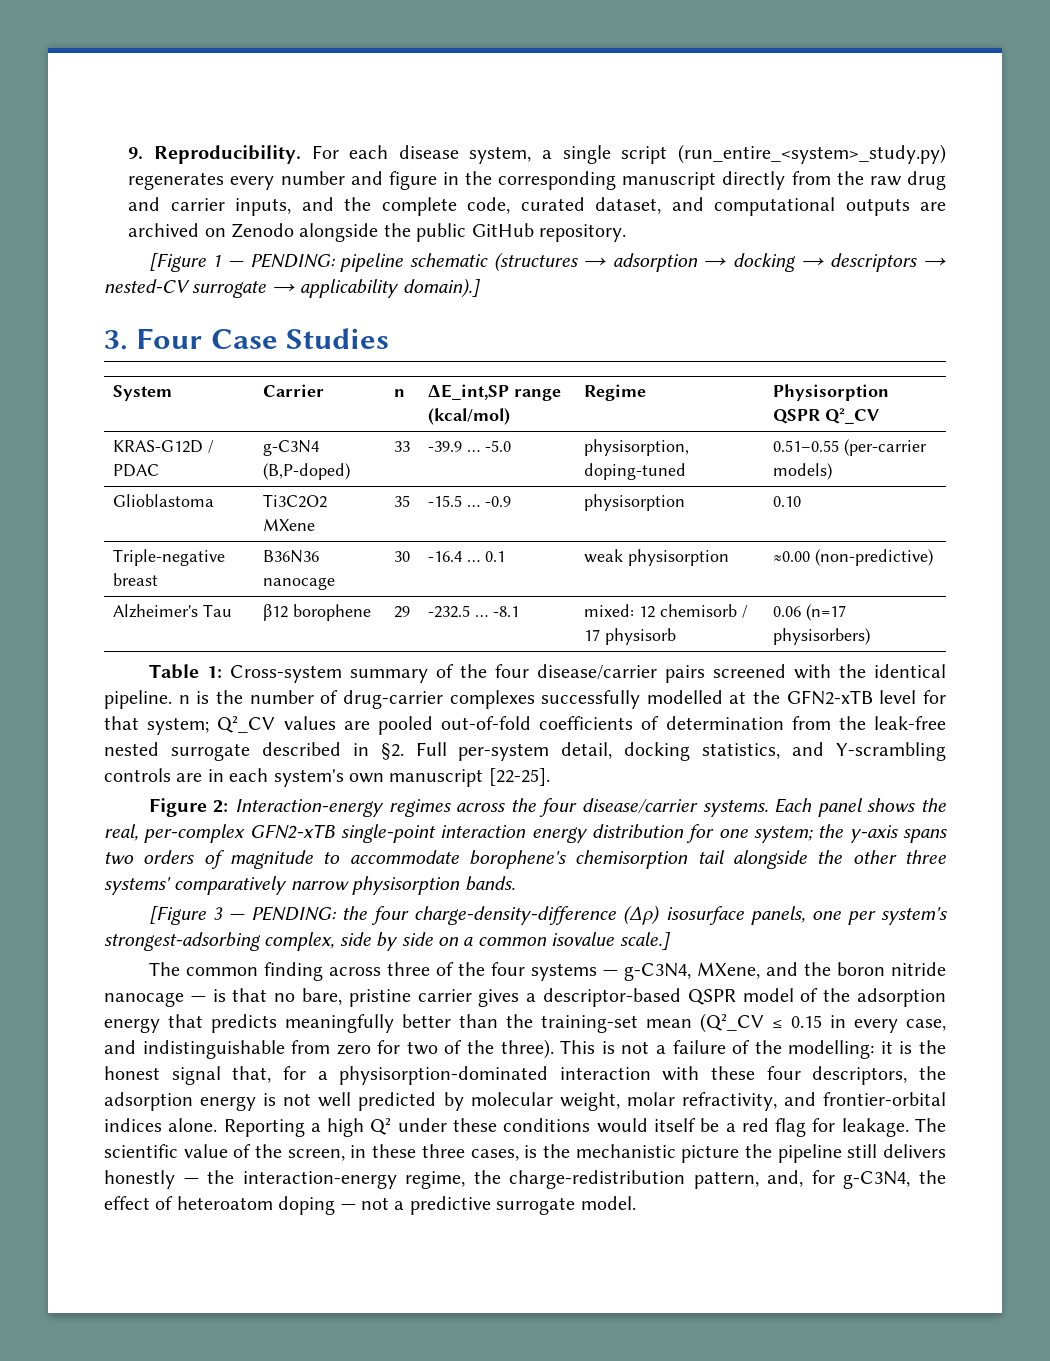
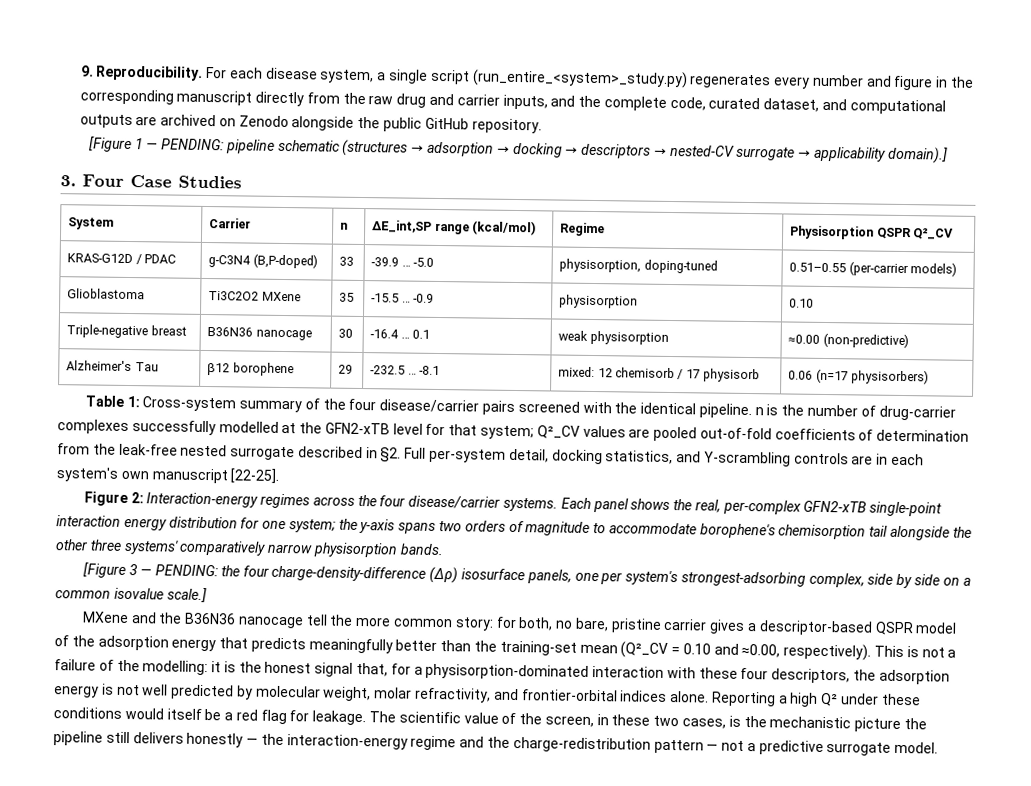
[148,962,947,981] [104,988,268,1007] The common finding across three of the four systems — g-C3N4, MXene, and the boron nitride nanocage — is that -> [82,611,554,631] MXene and the B36N36 nanocage tell the more common story: for both,
[772,1015,946,1033] [104,1039,554,1059] ≤ 0.15 in every case, and indistinguishable from zero for two of the three). -> [671,643,872,661] = 0.10 and ≈0.00, respectively).
[421,1144,465,1158] three -> [653,715,680,727] two
[405,1170,946,1189] [104,1196,336,1215] regime, the charge-redistribution pattern, and, for g-C3N4, the effect of heteroatom doping -> [410,735,704,754] regime and the charge-redistribution pattern

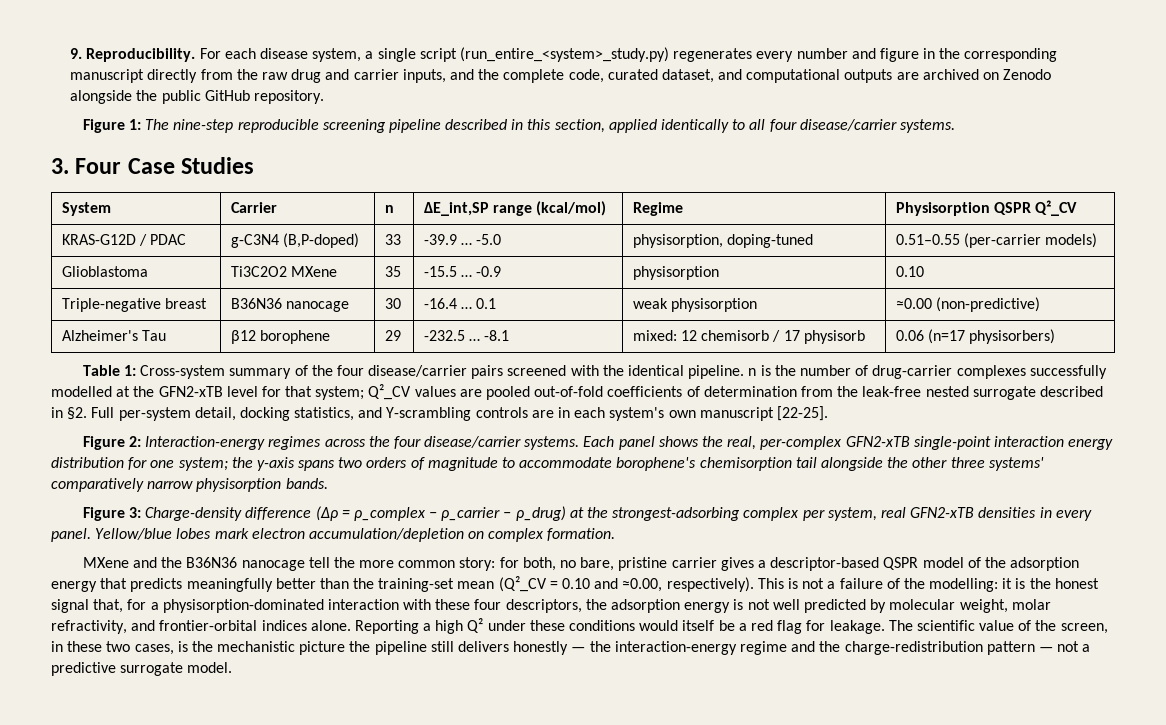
[88,136,948,164] [Figure 1 — PENDING: pipeline schematic (structures → adsorption → docking → descriptors → nested-CV surrogate → applicability domain).] -> [82,119,955,133] Figure 1: The nine-step reproducible screening pipeline described in this section, applied identically to all four disease/carrier systems.
[82,562,971,589] [55,587,207,604] [Figure 3 — PENDING: the four charge-density-difference (Δρ) isosurface panels, one per system's strongest-adsorbing complex, side by side on a common isovalue scale.] -> [82,506,1092,521] [51,528,616,542] Figure 3: Charge-density difference (Δρ = ρ_complex − ρ_carrier − ρ_drug) at the strongest-adsorbing complex per system, real GFN2-xTB densities in every panel. Yellow/blue lobes mark electron accumulation/depletion on complex formation.

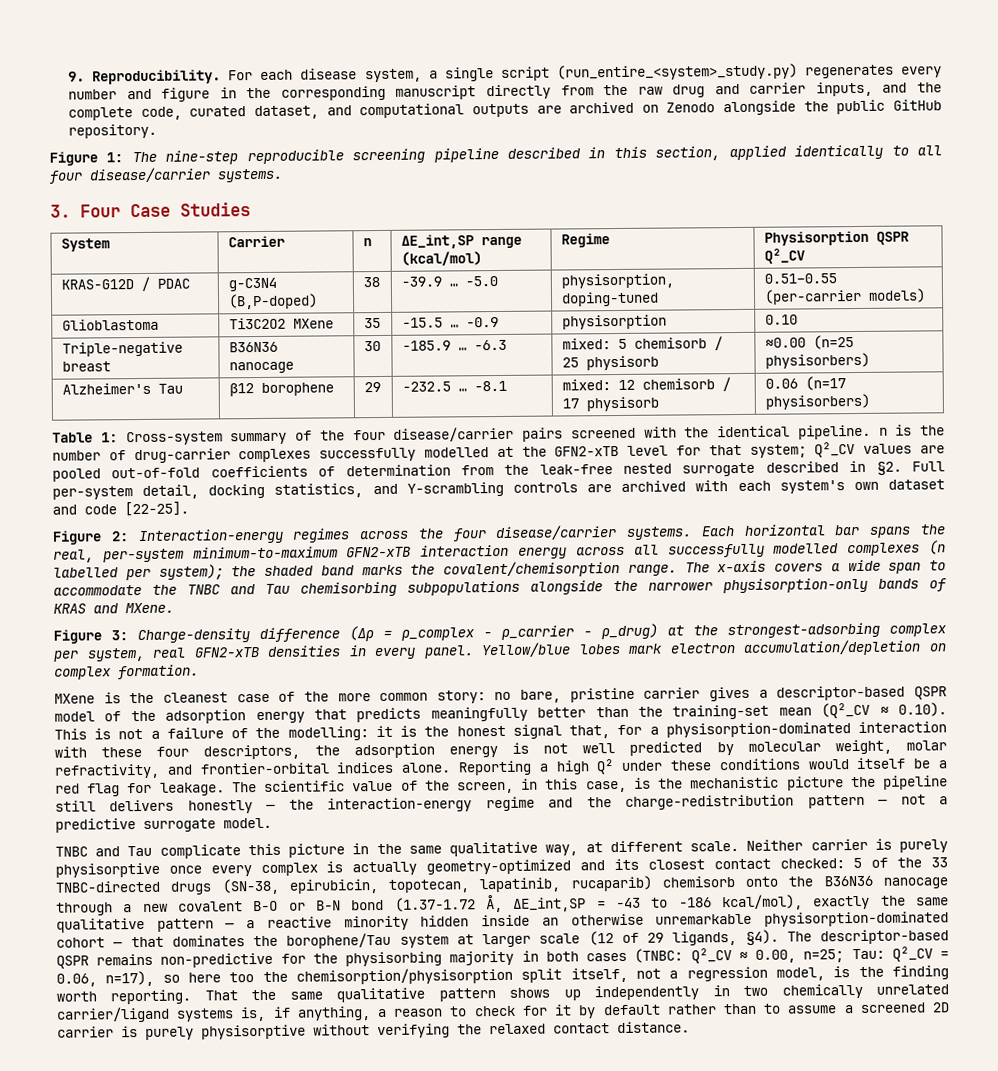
[384,234,401,245] 33 -> [362,276,380,288] 38
[423,298,497,309] [632,298,758,312] -16.4 … 0.1 | weak physisorption -> [401,339,507,351] [561,336,723,351] [561,355,659,371] -185.9 … -6.3 | mixed: 5 chemisorb / 25 physisorb
[936,297,1041,312] (non-predictive) -> [812,335,854,350] [764,352,870,369] (n=25 physisorbers)
[558,407,571,418] in -> [621,480,729,492] archived with
[699,407,774,421] manuscript -> [888,479,946,490] [52,504,117,515] dataset and code
[618,436,1114,450] [51,457,1044,471] [51,478,328,492] panel shows the real, per-complex GFN2-xTB single-point interaction energy distribution for one system; the y-axis spans two orders of magnitude to accommodate borophene's chemisorption tail alongside the other three systems' comparatively narrow physisorption bands. -> [743,524,946,538] [53,540,947,563] [53,559,946,581] [53,577,947,597] [53,602,174,614] horizontal bar spans the real, per-system minimum-to-maximum GFN2-xTB interaction energy across all successfully modelled complexes (n labelled per system); the shaded band marks the covalent/chemisorption range. The x-axis covers a wide span to accommodate the TNBC and Tau chemisorbing subpopulations alongside the narrower physisorption-only bands of KRAS and MXene.
[132,557,330,571] and the B36N36 nanocage tell -> [103,691,296,704] is the cleanest case of
[499,557,556,571] for both, -> (486, 697) none
[549,577,754,592] = 0.10 and ≈0.00, respectively). -> [879,702,947,717] ≈ 0.10).
[67,641,174,655] these two cases, -> [545,778,627,793] this case,
(233, 667) none -> [55,838,949,859] [55,857,949,878] [55,875,948,895] [56,894,950,916] [56,911,950,933] [56,929,949,949] [56,946,950,969] [56,965,950,987] [56,983,949,1005] [56,1002,951,1023] [57,1021,690,1040] // TNBC and Tau complicate this picture in the same qualitative way, at different scale. Neither carrier is purely physisorptive once every complex is actually geometry-optimized and its closest contact checked: 5 of the 33 TNBC-directed drugs (SN-38, epirubicin, topotecan, lapatinib, rucaparib) chemisorb onto the B36N36 nanocage through a new covalent B-O or B-N bond (1.37-1.72 Å, ΔE_int,SP = -43 to -186 kcal/mol), exactly the same qualitative pattern — a reactive minority hidden inside an otherwise unremarkable physisorption-dominated cohort — that dominates the borophene/Tau system at larger scale (12 of 29 ligands, §4). The descriptor-based QSPR remains non-predictive for the physisorbing majority in both cases (TNBC: Q²_CV ≈ 0.00, n=25; Tau: Q²_CV = 0.06, n=17), so here too the chemisorption/physisorption split itself, not a regression model, is the finding worth reporting. That the same qualitative pattern shows up independently in two chemically unrelated carrier/ligand systems is, if anything, a reason to check for it by default rather than to assume a screened 2D carrier is purely physisorptive without verifying the relaxed contact distance.

